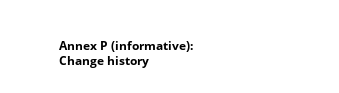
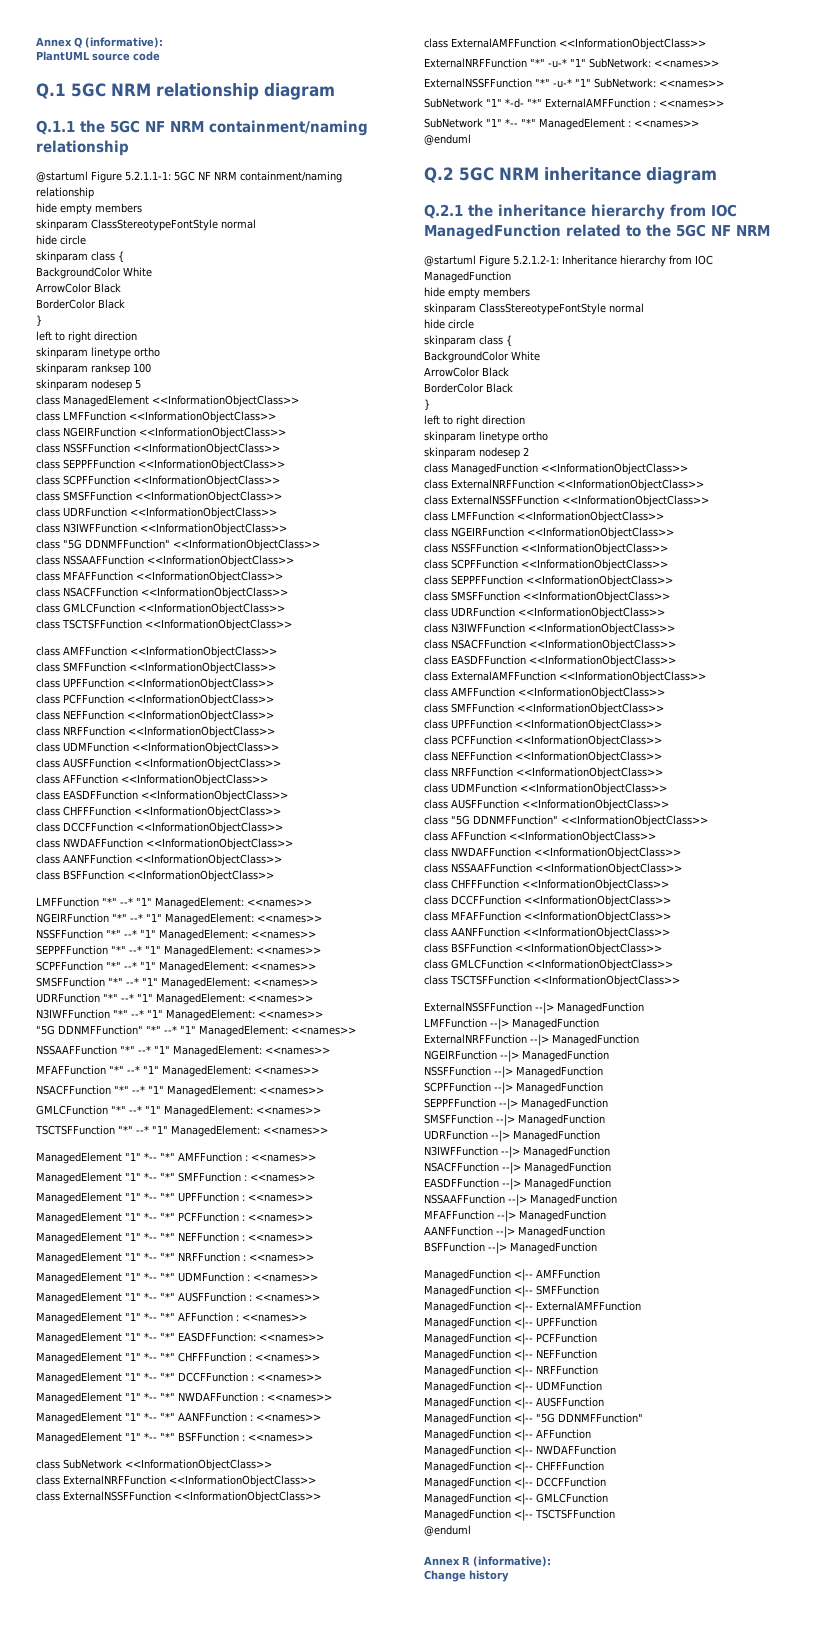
[59,41,109,50] Annex P -> [36,37,163,48] [36,51,160,61] [36,83,335,100] [36,120,368,136] [36,140,129,156] [36,171,342,183] [36,187,94,199] [36,203,142,215] [36,219,256,231] [36,235,86,245] [36,251,124,263] [36,267,152,279] [36,283,121,293] [36,299,125,309] [36,315,42,326] [36,331,137,343] [36,347,160,359] [36,363,151,375] [36,379,141,391] [36,395,299,407] [36,411,276,423] [36,427,286,439] [36,443,280,455] [36,459,285,471] [36,475,280,487] [36,491,282,503] [36,507,277,519] [36,523,287,535] [36,539,320,551] [36,555,294,567] [36,571,283,583] [36,587,288,599] [36,603,285,615] [36,619,292,631] [36,646,277,658] [36,662,276,674] [36,678,274,690] [36,694,274,706] [36,710,274,722] [36,726,275,738] [36,742,279,754] [36,758,281,770] [36,774,268,786] [36,790,288,802] [36,806,281,818] [36,822,283,834] [36,838,293,850] [36,854,282,866] [36,870,274,882] [36,897,312,909] [36,913,322,925] [36,929,316,941] [36,945,321,957] [36,961,316,973] [36,977,318,989] [36,993,313,1005] [36,1009,323,1021] [36,1025,356,1037] [36,1045,330,1057] [36,1065,319,1077] [36,1085,324,1097] [36,1105,321,1117] [35,1125,328,1137] [36,1152,316,1164] [36,1172,315,1184] [36,1192,313,1204] [36,1212,313,1224] [36,1232,313,1244] [36,1252,314,1264] [36,1272,318,1284] [36,1292,320,1304] [36,1312,307,1324] [36,1332,324,1344] [36,1352,320,1364] [36,1372,322,1384] [36,1392,332,1404] [36,1412,321,1424] [36,1432,313,1444] [36,1459,272,1471] [36,1475,316,1487] [36,1491,321,1503] [424,38,706,50] [424,58,719,68] [424,78,724,88] [424,98,724,108] [424,118,699,130] [424,134,471,145] [424,167,717,184] [424,204,737,220] [424,224,770,240] [424,255,713,267] [424,271,511,283] [424,287,530,299] [424,303,644,315] [424,319,474,329] [424,335,512,347] [424,351,540,363] [424,367,509,377] [424,383,513,393] [424,399,430,410] [424,415,525,427] [424,431,548,443] [424,447,529,459] [424,463,688,475] [424,479,704,491] [424,495,709,507] [424,511,664,523] [424,527,674,539] [424,543,668,555] [424,559,668,571] [424,575,673,587] [424,591,670,603] [424,607,665,619] [424,623,675,635] [424,639,676,651] [424,655,676,667] [424,671,706,683] [424,687,665,699] [424,703,664,715] [424,719,662,731] [424,735,662,747] [424,751,662,763] [424,767,663,779] [424,783,667,795] [424,799,669,811] [424,815,708,827] [424,831,656,843] [424,847,681,859] [424,863,682,875] [424,879,669,891] [424,895,671,907] [424,911,671,923] [424,927,670,939] [424,943,662,955] [424,959,673,971] [424,975,680,987] [424,1002,644,1014] [424,1018,599,1030] [424,1034,639,1046] [424,1050,609,1062] [424,1066,603,1078] [424,1082,603,1094] [424,1098,608,1110] [424,1114,605,1126] [424,1130,600,1142] [424,1146,610,1158] [424,1162,611,1174] [424,1178,611,1190] [424,1194,617,1206] [424,1210,606,1222] [424,1226,605,1238] [424,1242,597,1254] [424,1269,600,1281] [424,1285,599,1297] [424,1301,641,1313] [424,1317,597,1329] [424,1333,597,1345] [424,1349,597,1361] [424,1365,598,1377] [424,1381,602,1393] [424,1397,604,1409] [424,1413,643,1425] [424,1429,591,1441] [424,1445,616,1457] [424,1461,604,1473] [424,1477,606,1489] [424,1493,608,1505] [424,1509,615,1521] [424,1525,471,1536] [424,1556,470,1566] Annex Q (informative): // PlantUML source code // Q.1 5GC NRM relationship diagram // Q.1.1 the 5GC NF NRM containment/naming relationship // @startuml Figure 5.2.1.1-1: 5GC NF NRM containment/naming relationship // hide empty members // skinparam ClassStereotypeFontStyle normal // hide circle // skinparam class { // BackgroundColor White // ArrowColor Black // BorderColor Black // } // left to right direction // skinparam linetype ortho // skinparam ranksep 100 // skinparam nodesep 5 // class ManagedElement <<InformationObjectClass>> // class LMFFunction <<InformationObjectClass>> // class NGEIRFunction <<InformationObjectClass>> // class NSSFFunction <<InformationObjectClass>> // class SEPPFFunction <<InformationObjectClass>> // class SCPFFunction <<InformationObjectClass>> // class SMSFFunction <<InformationObjectClass>> // class UDRFunction <<InformationObjectClass>> // class N3IWFFunction <<InformationObjectClass>> // class "5G DDNMFFunction" <<InformationObjectClass>> // class NSSAAFFunction <<InformationObjectClass>> // class MFAFFunction <<InformationObjectClass>> // class NSACFFunction <<InformationObjectClass>> // class GMLCFunction <<InformationObjectClass>> // class TSCTSFFunction <<InformationObjectClass>> // class AMFFunction <<InformationObjectClass>> // class SMFFunction <<InformationObjectClass>> // class UPFFunction <<InformationObjectClass>> // class PCFFunction <<InformationObjectClass>> // class NEFFunction <<InformationObjectClass>> // class NRFFunction <<InformationObjectClass>> // class UDMFunction <<InformationObjectClass>> // class AUSFFunction <<InformationObjectClass>> // class AFFunction <<InformationObjectClass>> // class EASDFFunction <<InformationObjectClass>> // class CHFFFunction <<InformationObjectClass>> // class DCCFFunction <<InformationObjectClass>> // class NWDAFFunction <<InformationObjectClass>> // class AANFFunction <<InformationObjectClass>> // class BSFFunction <<InformationObjectClass>> // LMFFunction "*" --* "1" ManagedElement: <<names>> // NGEIRFunction "*" --* "1" ManagedElement: <<names>> // NSSFFunction "*" --* "1" ManagedElement: <<names>> // SEPPFFunction "*" --* "1" ManagedElement: <<names>> // SCPFFunction "*" --* "1" ManagedElement: <<names>> // SMSFFunction "*" --* "1" ManagedElement: <<names>> // UDRFunction "*" --* "1" ManagedElement: <<names>> // N3IWFFunction "*" --* "1" ManagedElement: <<names>> // "5G DDNMFFunction" "*" --* "1" ManagedElement: <<names>> // NSSAAFFunction "*" --* "1" ManagedElement: <<names>> // MFAFFunction "*" --* "1" ManagedElement: <<names>> // NSACFFunction "*" --* "1" ManagedElement: <<names>> // GMLCFunction "*" --* "1" ManagedElement: <<names>> // TSCTSFFunction "*" --* "1" ManagedElement: <<names>> // ManagedElement "1" *-- "*" AMFFunction : <<names>> // ManagedElement "1" *-- "*" SMFFunction : <<names>> // ManagedElement "1" *-- "*" UPFFunction : <<names>> // ManagedElement "1" *-- "*" PCFFunction : <<names>> // ManagedElement "1" *-- "*" NEFFunction : <<names>> // ManagedElement "1" *-- "*" NRFFunction : <<names>> // ManagedElement "1" *-- "*" UDMFunction : <<names>> // ManagedElement "1" *-- "*" AUSFFunction : <<names>> // ManagedElement "1" *-- "*" AFFunction : <<names>> // ManagedElement "1" *-- "*" EASDFFunction: <<names>> // ManagedElement "1" *-- "*" CHFFFunction : <<names>> // ManagedElement "1" *-- "*" DCCFFunction : <<names>> // ManagedElement "1" *-- "*" NWDAFFunction : <<names>> // ManagedElement "1" *-- "*" AANFFunction : <<names>> // ManagedElement "1" *-- "*" BSFFunction : <<names>> // class SubNetwork <<InformationObjectClass>> // class ExternalNRFFunction <<InformationObjectClass>> // class ExternalNSSFFunction <<InformationObjectClass>> // class ExternalAMFFunction <<InformationObjectClass>> // ExternalNRFFunction "*" -u-* "1" SubNetwork: <<names>> // ExternalNSSFFunction "*" -u-* "1" SubNetwork: <<names>> // SubNetwork "1" *-d- "*" ExternalAMFFunction : <<names>> // SubNetwork "1" *-- "*" ManagedElement : <<names>> // @enduml // Q.2 5GC NRM inheritance diagram // Q.2.1 the inheritance hierarchy from IOC ManagedFunction related to the 5GC NF NRM // @startuml Figure 5.2.1.2-1: Inheritance hierarchy from IOC ManagedFunction // hide empty members // skinparam ClassStereotypeFontStyle normal // hide circle // skinparam class { // BackgroundColor White // ArrowColor Black // BorderColor Black // } // left to right direction // skinparam linetype ortho // skinparam nodesep 2 // class ManagedFunction <<InformationObjectClass>> // class ExternalNRFFunction <<InformationObjectClass>> // class ExternalNSSFFunction <<InformationObjectClass>> // class LMFFunction <<InformationObjectClass>> // class NGEIRFunction <<InformationObjectClass>> // class NSSFFunction <<InformationObjectClass>> // class SCPFFunction <<InformationObjectClass>> // class SEPPFFunction <<InformationObjectClass>> // class SMSFFunction <<InformationObjectClass>> // class UDRFunction <<InformationObjectClass>> // class N3IWFFunction <<InformationObjectClass>> // class NSACFFunction <<InformationObjectClass>> // class EASDFFunction <<InformationObjectClass>> // class ExternalAMFFunction <<InformationObjectClass>> // class AMFFunction <<InformationObjectClass>> // class SMFFunction <<InformationObjectClass>> // class UPFFunction <<InformationObjectClass>> // class PCFFunction <<InformationObjectClass>> // class NEFFunction <<InformationObjectClass>> // class NRFFunction <<InformationObjectClass>> // class UDMFunction <<InformationObjectClass>> // class AUSFFunction <<InformationObjectClass>> // class "5G DDNMFFunction" <<InformationObjectClass>> // class AFFunction <<InformationObjectClass>> // class NWDAFFunction <<InformationObjectClass>> // class NSSAAFFunction <<InformationObjectClass>> // class CHFFFunction <<InformationObjectClass>> // class DCCFFunction <<InformationObjectClass>> // class MFAFFunction <<InformationObjectClass>> // class AANFFunction <<InformationObjectClass>> // class BSFFunction <<InformationObjectClass>> // class GMLCFunction <<InformationObjectClass>> // class TSCTSFFunction <<InformationObjectClass>> // ExternalNSSFFunction --|> ManagedFunction // LMFFunction --|> ManagedFunction // ExternalNRFFunction --|> ManagedFunction // NGEIRFunction --|> ManagedFunction // NSSFFunction --|> ManagedFunction // SCPFFunction --|> ManagedFunction // SEPPFFunction --|> ManagedFunction // SMSFFunction --|> ManagedFunction // UDRFunction --|> ManagedFunction // N3IWFFunction --|> ManagedFunction // NSACFFunction --|> ManagedFunction // EASDFFunction --|> ManagedFunction // NSSAAFFunction --|> ManagedFunction // MFAFFunction --|> ManagedFunction // AANFFunction --|> ManagedFunction // BSFFunction --|> ManagedFunction // ManagedFunction <|-- AMFFunction // ManagedFunction <|-- SMFFunction // ManagedFunction <|-- ExternalAMFFunction // ManagedFunction <|-- UPFFunction // ManagedFunction <|-- PCFFunction // ManagedFunction <|-- NEFFunction // ManagedFunction <|-- NRFFunction // ManagedFunction <|-- UDMFunction // ManagedFunction <|-- AUSFFunction // ManagedFunction <|-- "5G DDNMFFunction" // ManagedFunction <|-- AFFunction // ManagedFunction <|-- NWDAFFunction // ManagedFunction <|-- CHFFFunction // ManagedFunction <|-- DCCFFunction // ManagedFunction <|-- GMLCFunction // ManagedFunction <|-- TSCTSFFunction // @enduml // Annex R

